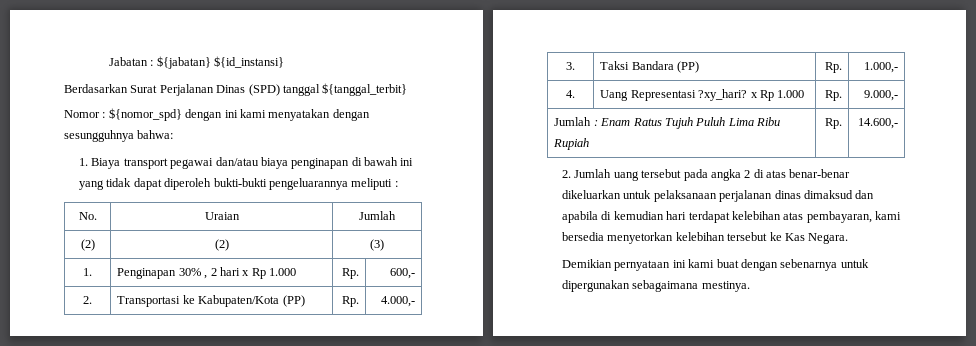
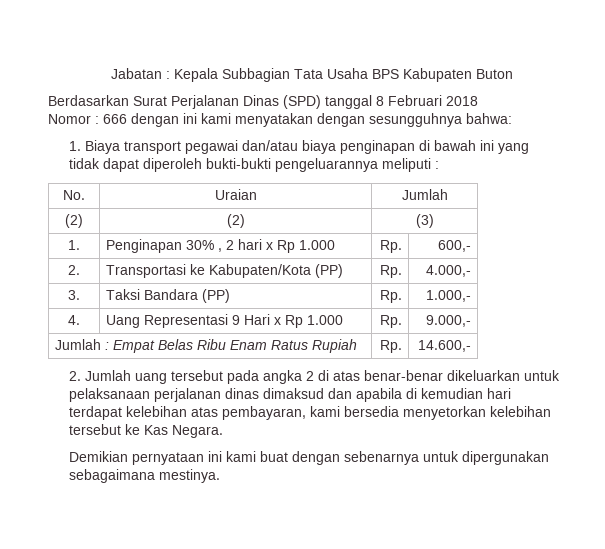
[156,56,285,69] ${jabatan} ${id_instansi} -> [173,68,513,82] Kepala Subbagian Tata Usaha BPS Kabupaten Buton
[322,83,408,96] ${tanggal_terbit} -> [376,95,478,106] 8 Februari 2018
[108,108,182,121] ${nomor_spd} -> [103,114,127,124] 666
[698,89,748,101] ?xy_hari? -> [232,314,271,325] 9 Hari
[600,117,781,129] Enam Ratus Tujuh Puluh Lima Ribu -> [113,339,309,353] Empat Belas Ribu Enam Ratus

